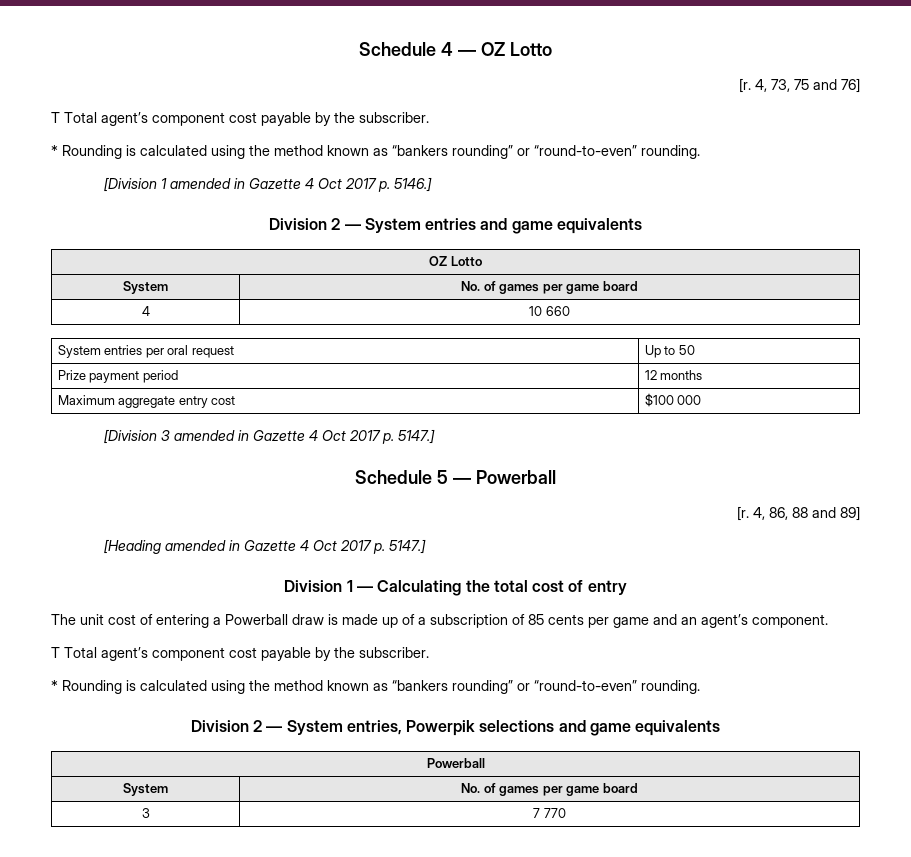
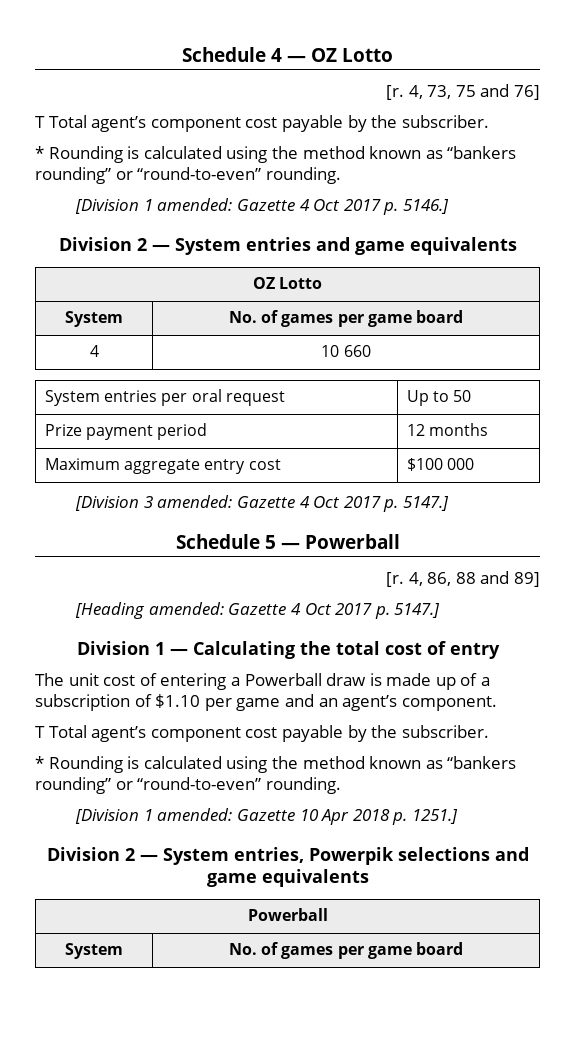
[170,178,246,189] amended in -> [157,198,233,211] amended:
[174,430,250,441] amended in -> [157,495,233,508] amended:
[165,540,241,551] amended in -> [148,602,224,615] amended:
[528,614,584,625] 85 cents -> [155,694,201,708] $1.10
(700, 687) none -> [75,808,458,825] // [Division 1 amended: Gazette 10 Apr 2018 p. 1251.]
[141,808,150,818] [533,808,566,818] // 3 | 7 770 -> (463, 948) none

